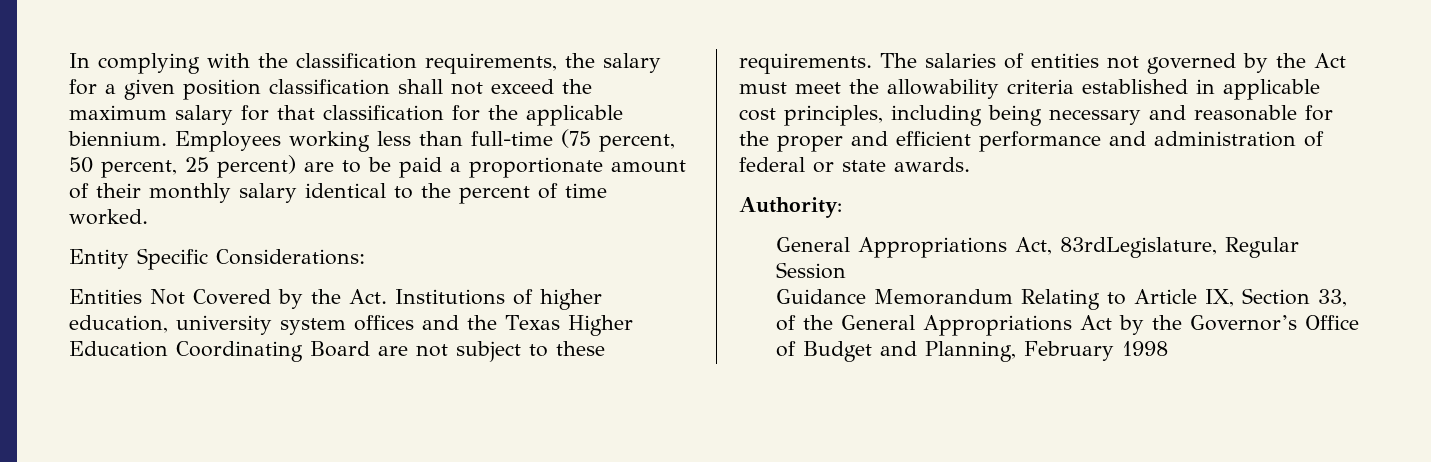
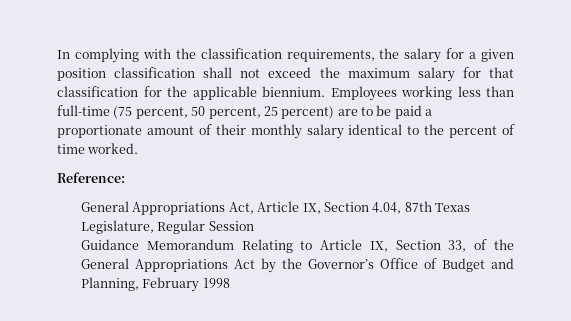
[69,248,365,270] [69,289,602,310] [69,315,633,336] [69,341,605,362] [739,53,1346,74] [739,79,1320,100] [739,105,1333,126] [739,131,1324,152] [739,157,970,173] [739,197,842,218] [775,237,1217,258] Entity Specific Considerations: // Entities Not Covered by the Act. Institutions of higher education, university system offices and the Texas Higher Education Coordinating Board are not subject to these requirements. The salaries of entities not governed by the Act must meet the allowability criteria established in applicable cost principles, including being necessary and reasonable for the proper and efficient performance and administration of federal or state awards. // Authority: // General Appropriations Act, 83rdLegislature, -> [57,172,125,183] [81,201,471,215] [81,220,155,234] Reference: // General Appropriations Act, Article IX, Section 4.04, 87th Texas Legislature,

